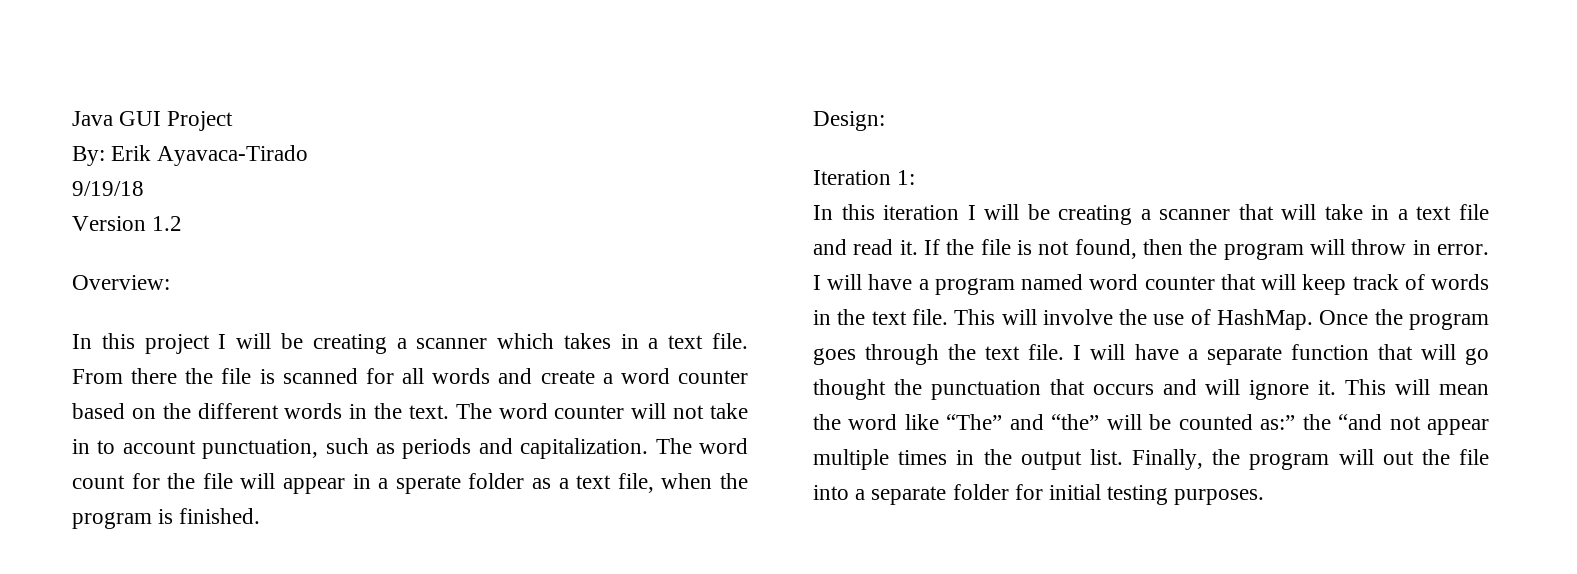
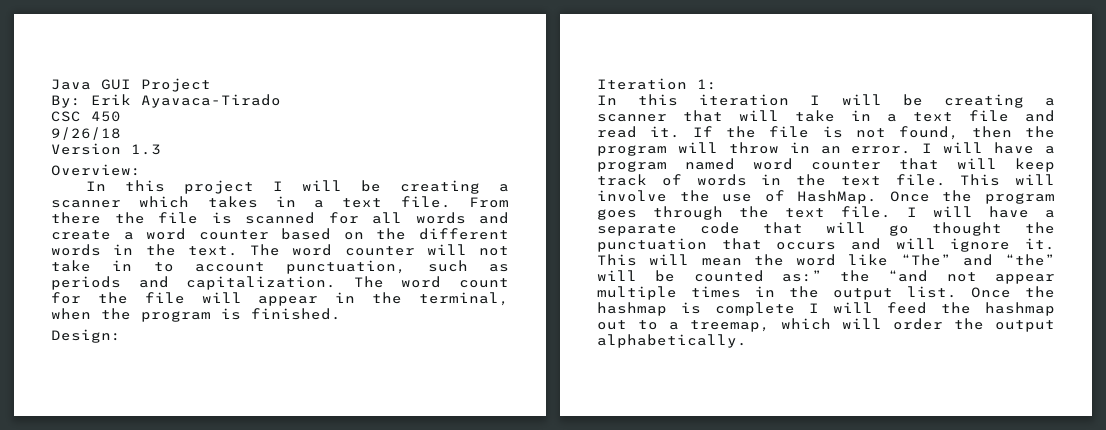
[72,181,144,196] 9/19/18 -> [51,111,121,122] [51,127,121,140] CSC 450 // 9/26/18
[152,216,183,231] 1.2 -> [131,144,161,155] 1.3
[378,473,654,494] a sperate folder as a text file, -> [372,292,509,306] the terminal,
(1431, 247) none -> [820,146,841,154] an
[1290,344,1369,360] function -> [700,222,740,234] code
[1132,449,1489,470] [813,484,1265,505] Finally, the program will out the file into a separate folder for initial testing purposes. -> [971,286,1055,298] [597,302,1055,316] [597,318,1055,332] [597,334,747,348] Once the hashmap is complete I will feed the hashmap out to a treemap, which will order the output alphabetically.

